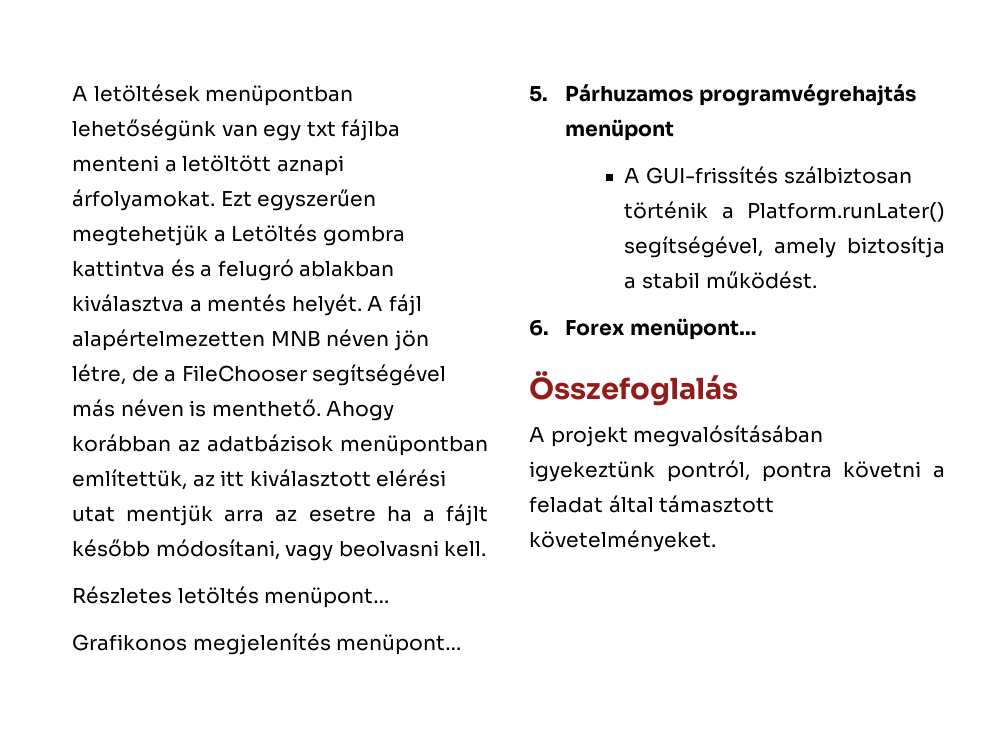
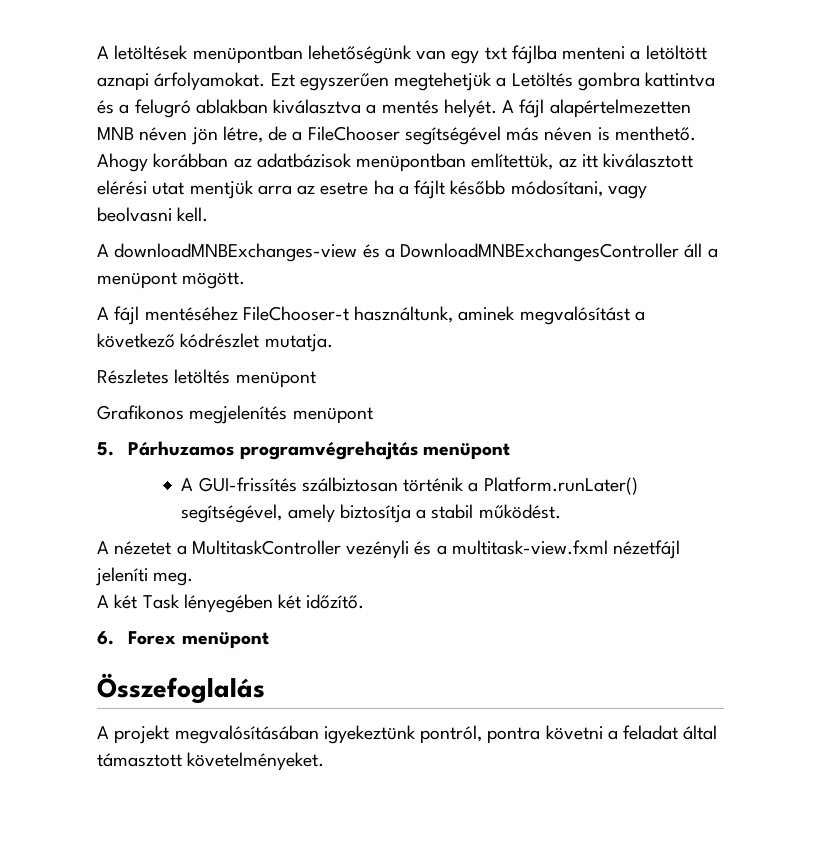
(487, 549) none -> [97,243,718,262] [97,272,246,289] [97,306,645,325] [97,333,333,352] // A downloadMNBExchanges-view és a DownloadMNBExchangesController áll a menüpont mögött. // A fájl mentéséhez FileChooser-t használtunk, aminek megvalósítást a következő kódrészlet mutatja.
[264,587,391,608] menüpont… -> [235,371,316,388] menüpont
[336,634,463,655] menüpont… -> [292,407,373,424] menüpont
(817, 280) none -> [97,540,681,559] [95,567,194,586] [97,594,365,613] // A nézetet a MultitaskController vezényli és a multitask-view.fxml nézetfájl jeleníti meg. // A két Task lényegében két időzítő.
[629,318,757,340] menüpont… -> [181,632,269,649] menüpont

